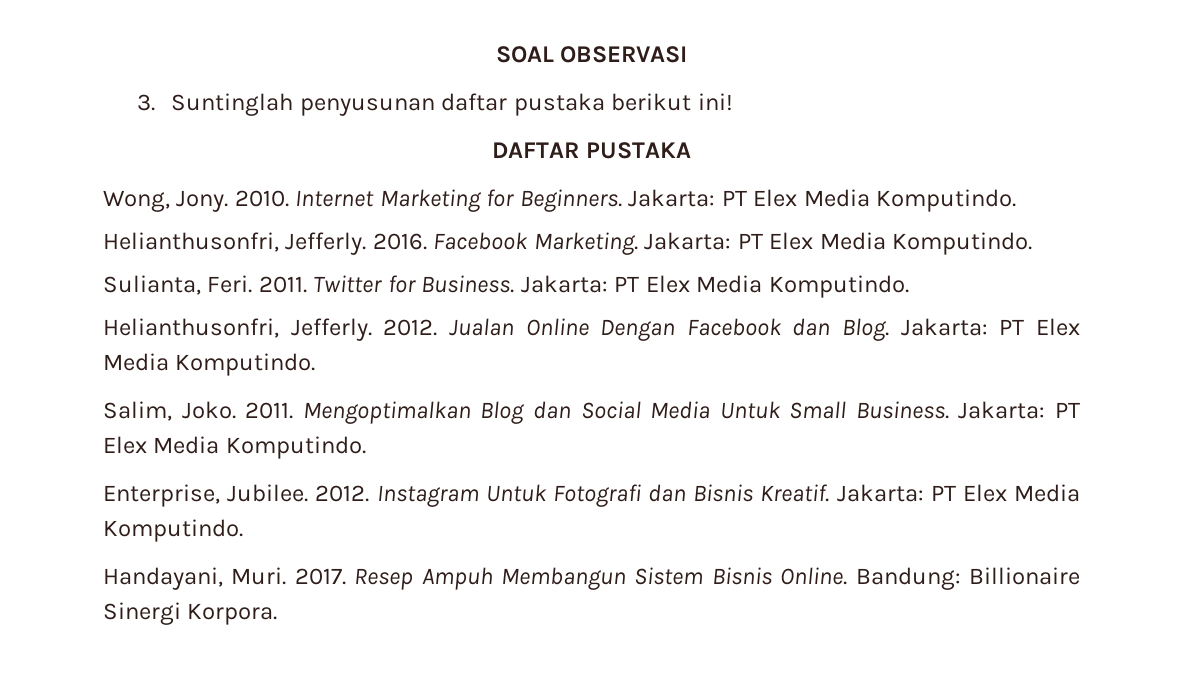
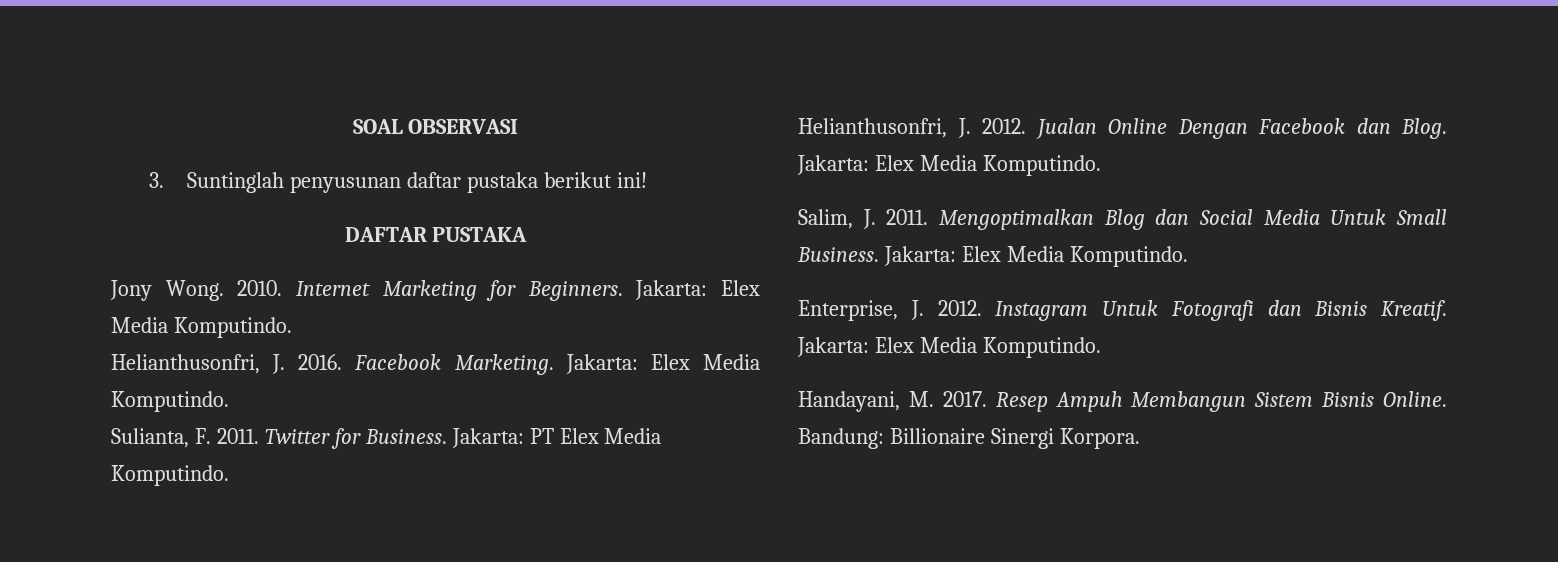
[103,190,229,212] Wong, Jony. -> [110,280,224,301] Jony Wong.
[721,189,1017,212] [103,232,367,255] PT Elex Media Komputindo. // Helianthusonfri, Jefferly. -> [721,280,760,296] [111,317,292,338] [111,354,286,374] Elex Media Komputindo. // Helianthusonfri, J.
[737,233,763,249] PT -> (638, 364) none
[207,275,253,293] Feri. -> [194,428,211,444] F.
[290,318,372,341] Jefferly. -> [957,118,971,138] J.
[999,319,1025,335] PT -> (869, 165) none
[181,401,236,419] Joko. -> [862,209,876,229] J.
[1055,402,1081,418] PT -> (956, 256) none
[227,484,309,502] Jubilee. -> [910,300,924,320] J.
[930,485,956,501] PT -> (869, 347) none
[231,567,287,585] Muri. -> [908,391,934,407] M.

